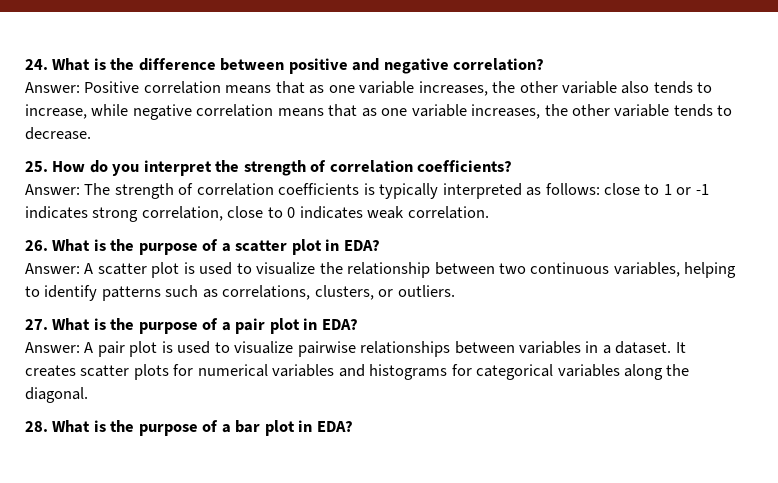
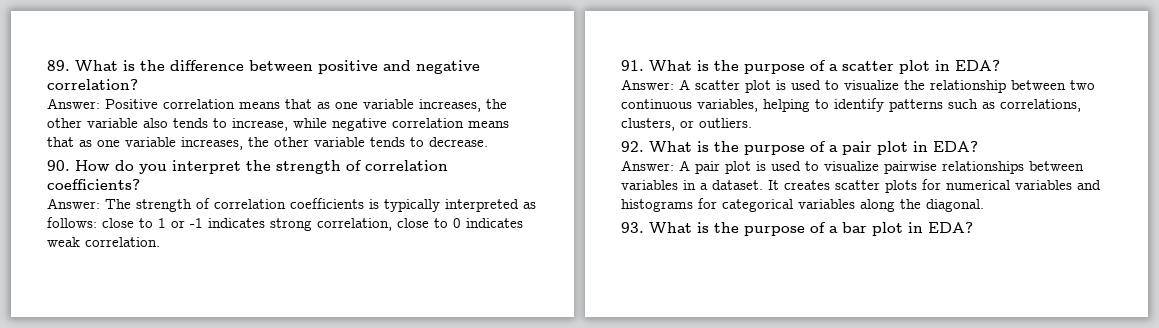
[25,59,48,70] 24. -> [47,60,70,71] 89.
[25,161,48,172] 25. -> [47,160,70,171] 90.
[25,240,48,251] 26. -> [621,60,644,71] 91.
[25,319,48,330] 27. -> [621,141,644,152] 92.
[25,421,48,432] 28. -> [621,222,644,233] 93.

